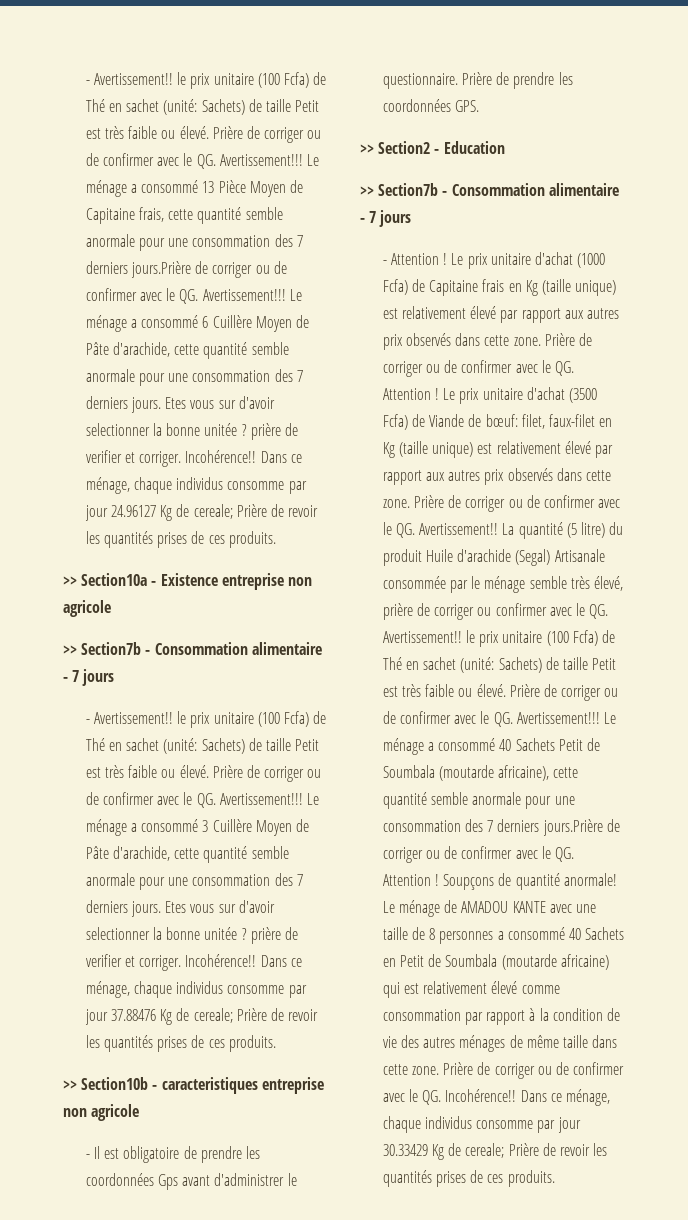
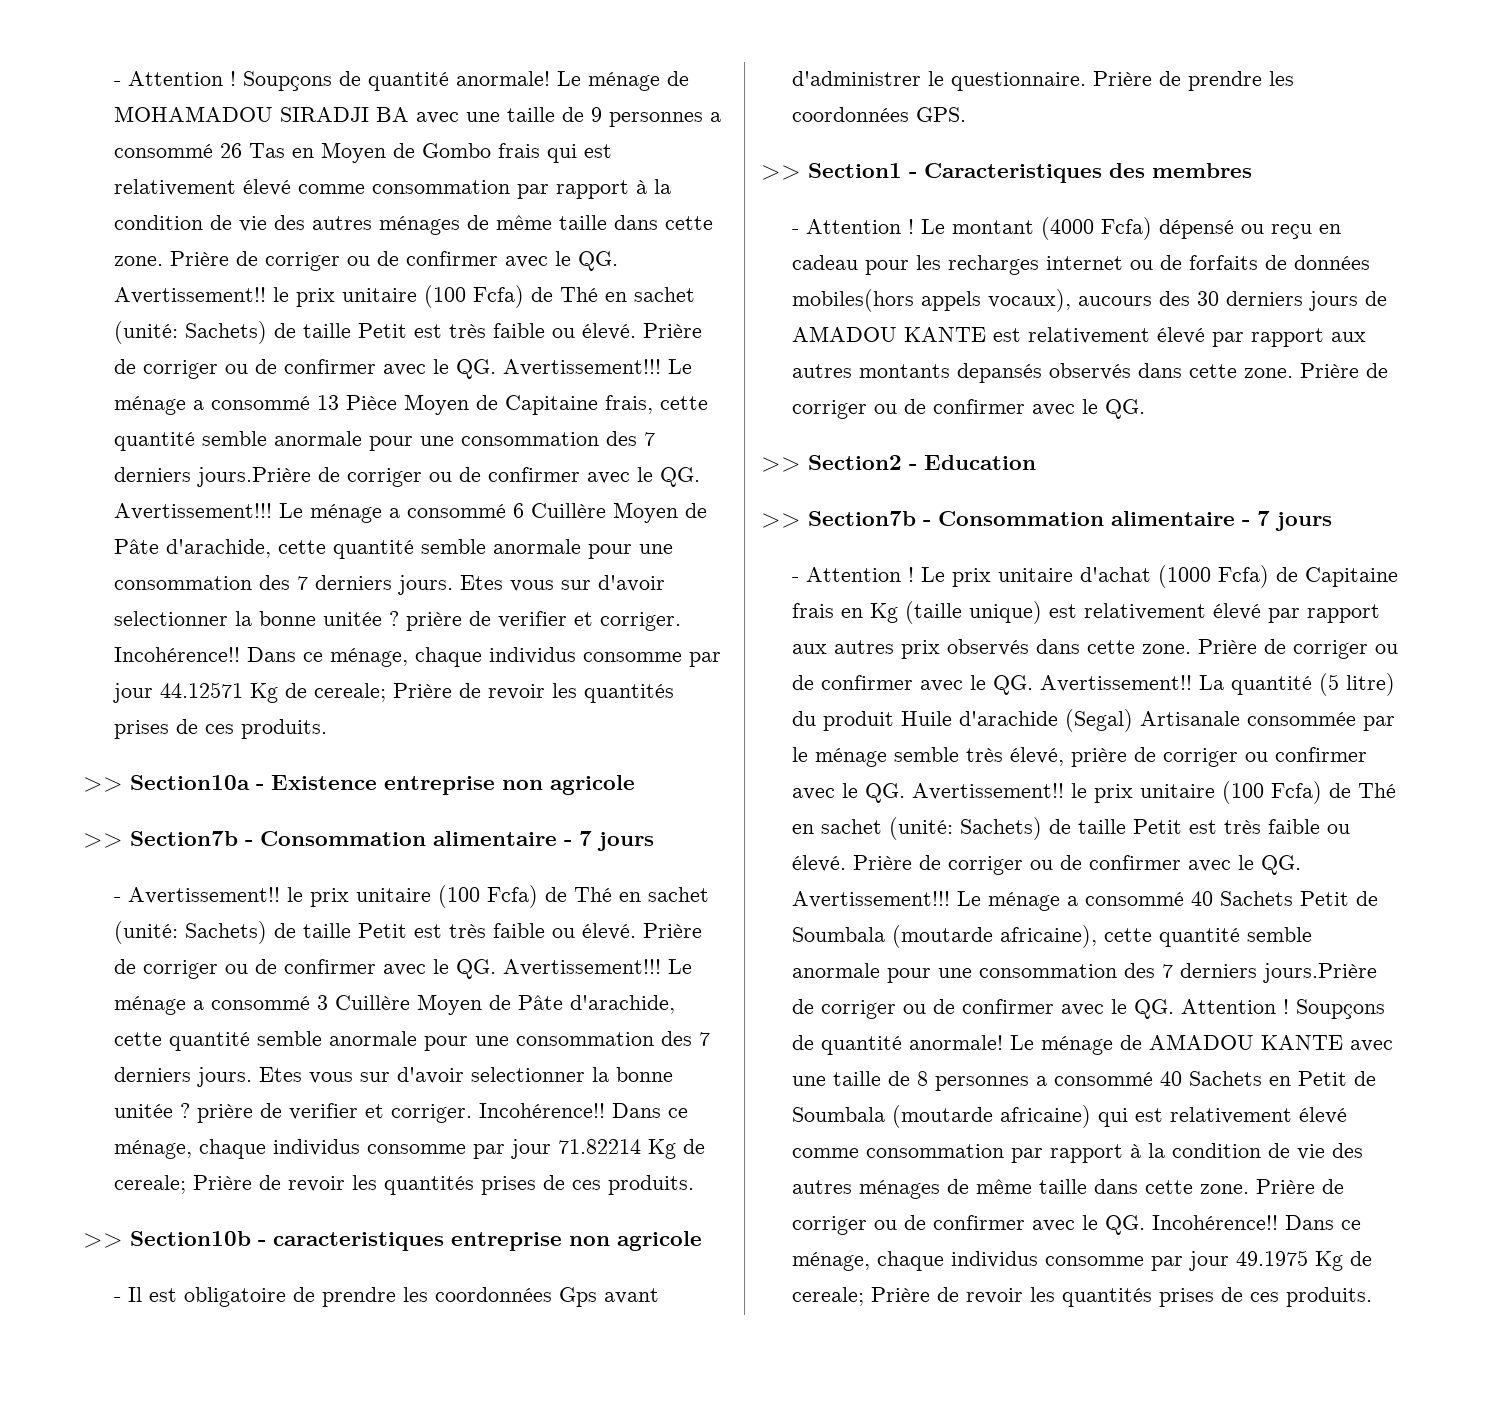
[85,80,90,85] - -> [114,71,690,91] [114,106,722,127] [114,142,613,163] [114,179,672,199] [114,215,714,235] [114,251,619,271] - Attention ! Soupçons de quantité anormale! Le ménage de MOHAMADOU SIRADJI BA avec une taille de 9 personnes a consommé 26 Tas en Moyen de Gombo frais qui est relativement élevé comme consommation par rapport à la condition de vie des autres ménages de même taille dans cette zone. Prière de corriger ou de confirmer avec le QG.
[111,505,157,517] 24.96127 -> [160,682,244,698] 44.12571
[111,1009,157,1021] 37.88476 -> [558,1139,642,1154] 71.82214
(480, 106) none -> [761,163,1252,183] [792,217,1342,240] [792,255,1371,275] [792,289,1388,312] [792,326,1367,347] [792,363,1389,383] [792,399,1146,419] // >> Section1 - Caracteristiques des membres // - Attention ! Le montant (4000 Fcfa) dépensé ou reçu en cadeau pour les recharges internet ou de forfaits de données mobiles(hors appels vocaux), aucours des 30 derniers jours de AMADOU KANTE est relativement élevé par rapport aux autres montants depansés observés dans cette zone. Prière de corriger ou de confirmer avec le QG.
[382,387,597,404] [382,414,613,430] [382,441,613,458] [382,468,611,485] [382,495,621,512] [382,522,416,538] Attention ! Le prix unitaire d'achat (3500 Fcfa) de Viande de bœuf: filet, faux-filet en Kg (taille unique) est relativement élevé par rapport aux autres prix observés dans cette zone. Prière de corriger ou de confirmer avec le QG. -> (1034, 685) none
[382,1144,428,1156] 30.33429 -> [1236,1250,1309,1266] 49.1975

